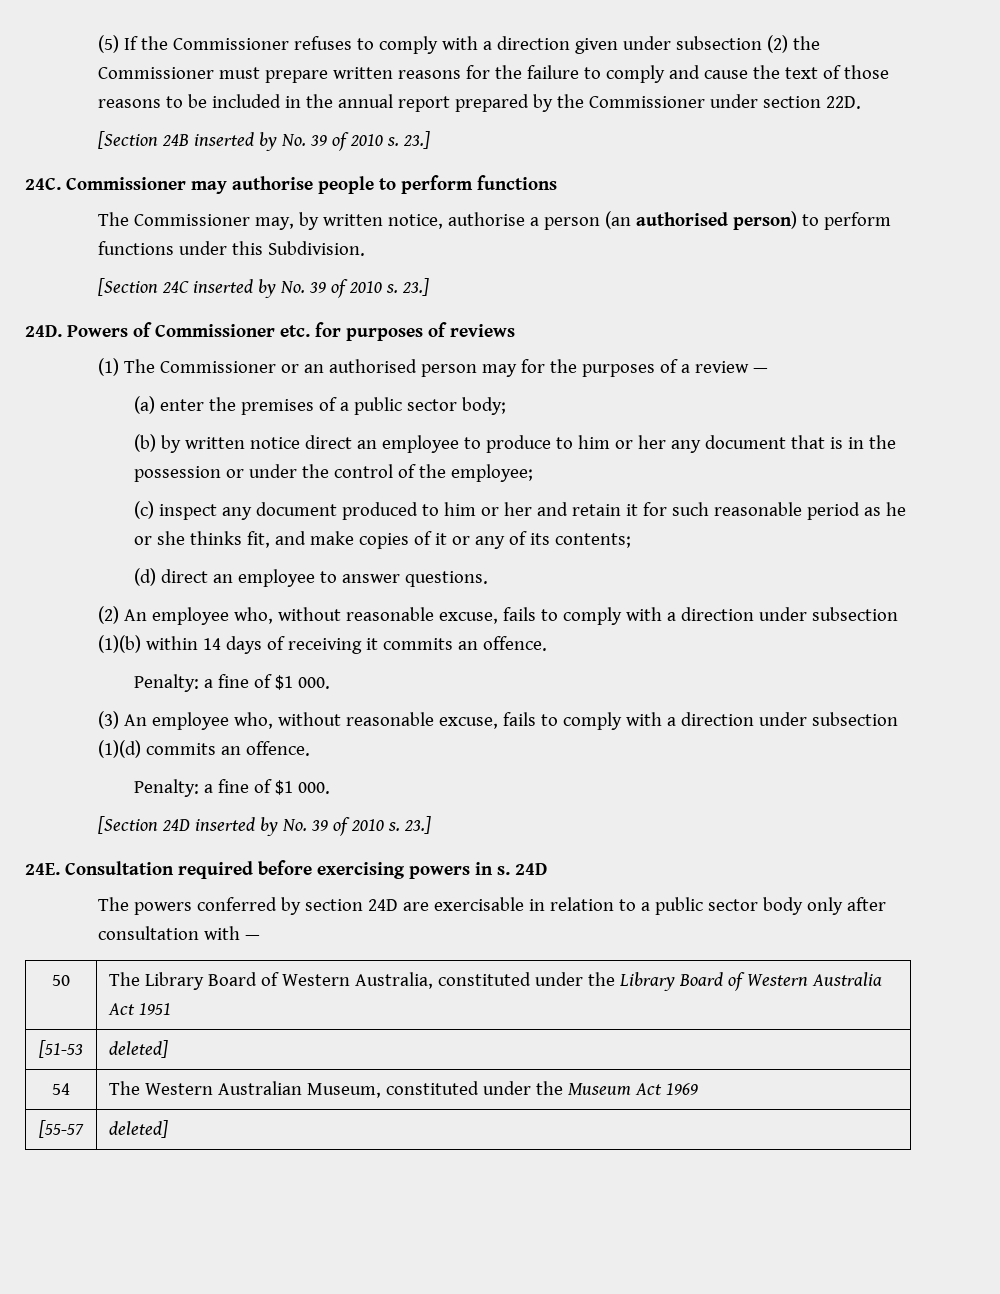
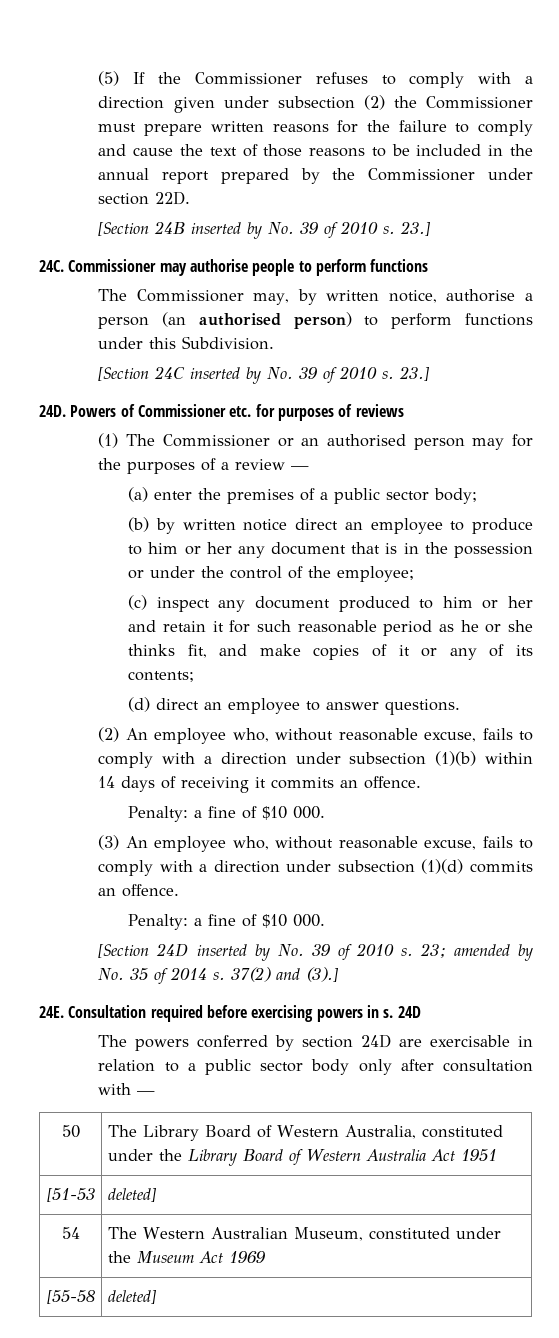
[275,675,294,690] $1 -> [262,806,288,820] $10
[275,780,294,795] $1 -> [262,914,288,928] $10
[403,816,431,834] 23.] -> [419,943,533,961] [98,967,340,985] 23; amended by No. 35 of 2014 s. 37(2) and (3).]
[39,1120,84,1138] [55-57 -> [46,1289,95,1304] [55-58

